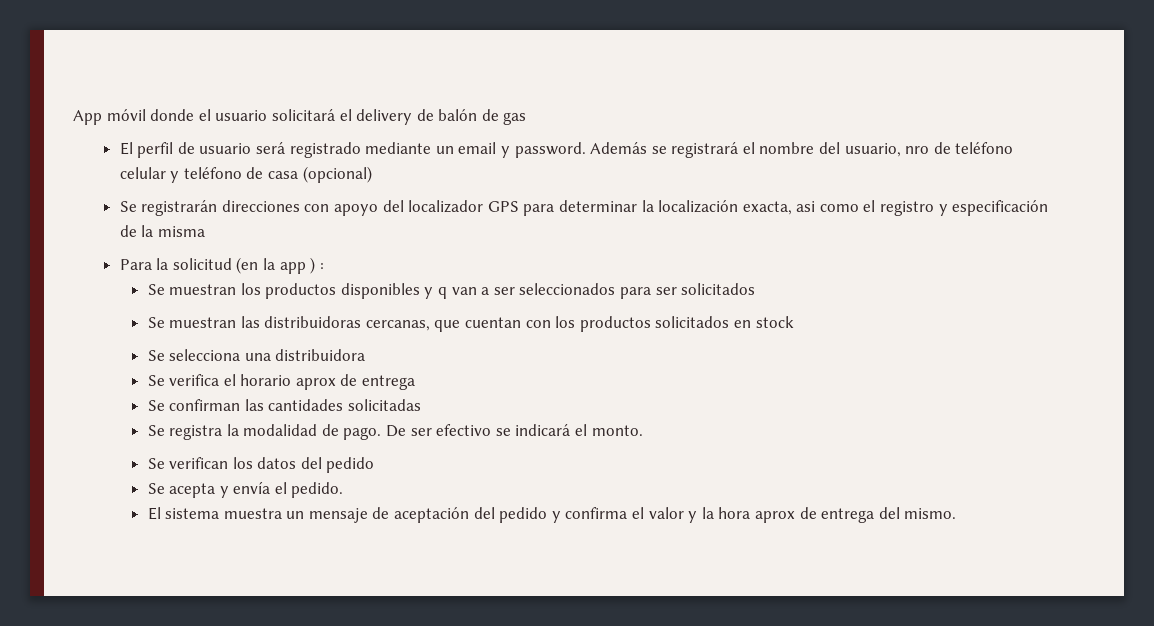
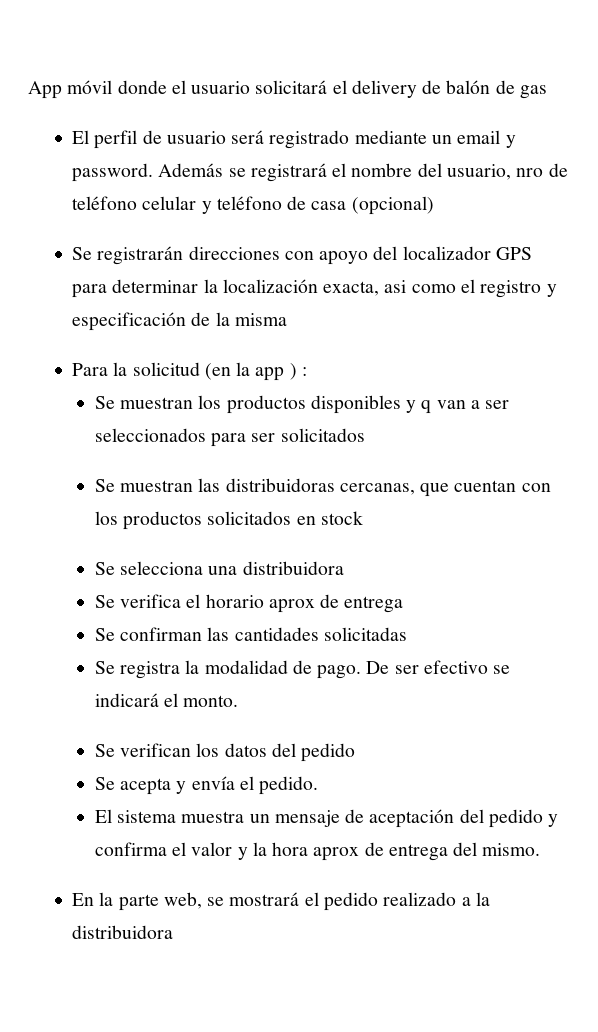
(957, 513) none -> [72,892,490,911] [72,925,174,939] // En la parte web, se mostrará el pedido realizado a la distribuidora

